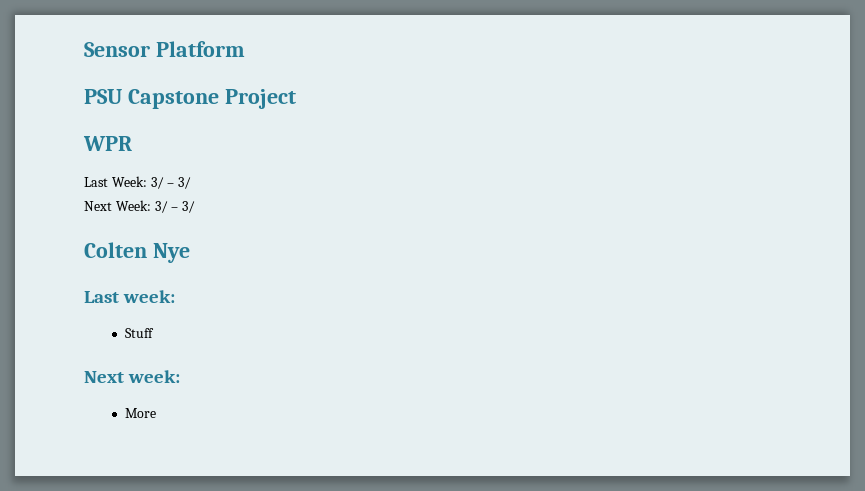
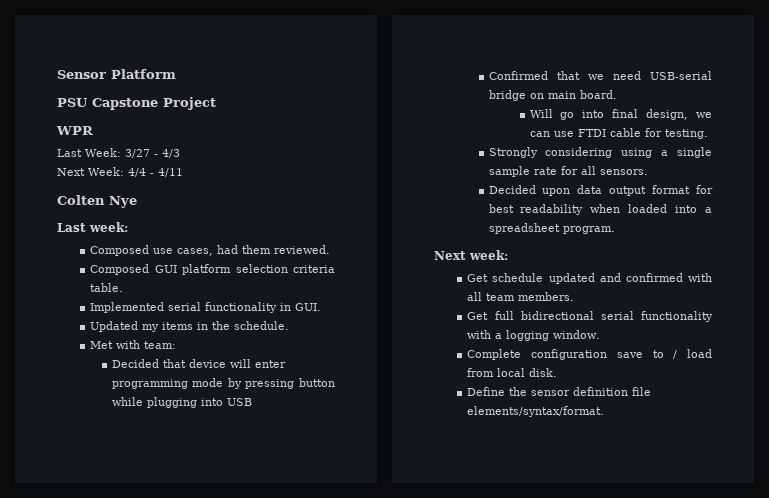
[150,177,192,189] 3/ – 3/ -> [125,149,180,158] 3/27 - 4/3
[154,201,196,213] 3/ – 3/ -> [128,168,183,177] 4/4 - 4/11
[124,328,154,338] [84,370,181,383] [124,408,156,418] Stuff // Next week: // More -> [90,245,331,256] [90,264,335,275] [90,283,124,292] [90,302,322,313] [90,321,290,332] [90,340,177,349] [111,359,286,368] [111,378,335,389] [111,397,252,408] [488,71,712,80] [488,90,617,101] [529,109,712,120] [529,128,708,139] [488,147,712,158] [488,166,648,177] [488,185,713,196] [488,204,712,215] [488,223,615,234] [434,250,508,260] [467,273,712,284] [467,292,575,301] [467,311,713,322] [467,330,601,341] [467,349,712,360] [467,368,558,377] [467,387,652,396] [467,406,605,417] Composed use cases, had them reviewed. // Composed GUI platform selection criteria table. // Implemented serial functionality in GUI. // Updated my items in the schedule. // Met with team: // Decided that device will enter programming mode by pressing button while plugging into USB // Confirmed that we need USB-serial bridge on main board. // Will go into final design, we can use FTDI cable for testing. // Strongly considering using a single sample rate for all sensors. // Decided upon data output format for best readability when loaded into a spreadsheet program. // Next week: // Get schedule updated and confirmed with all team members. // Get full bidirectional serial functionality with a logging window. // Complete configuration save to / load from local disk. // Define the sensor definition file elements/syntax/format.

